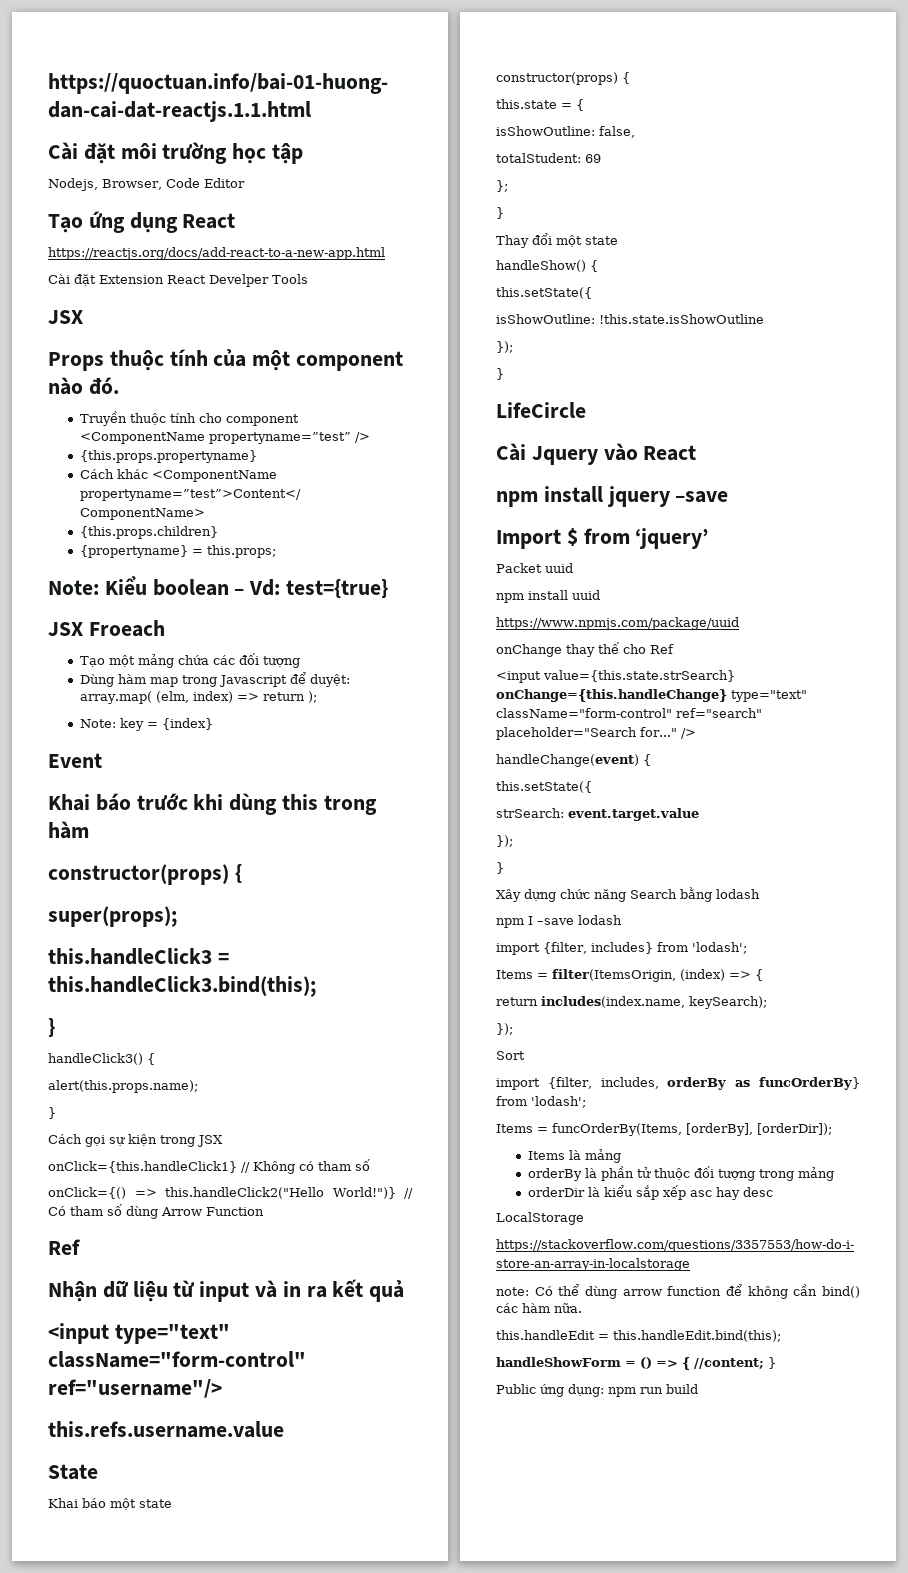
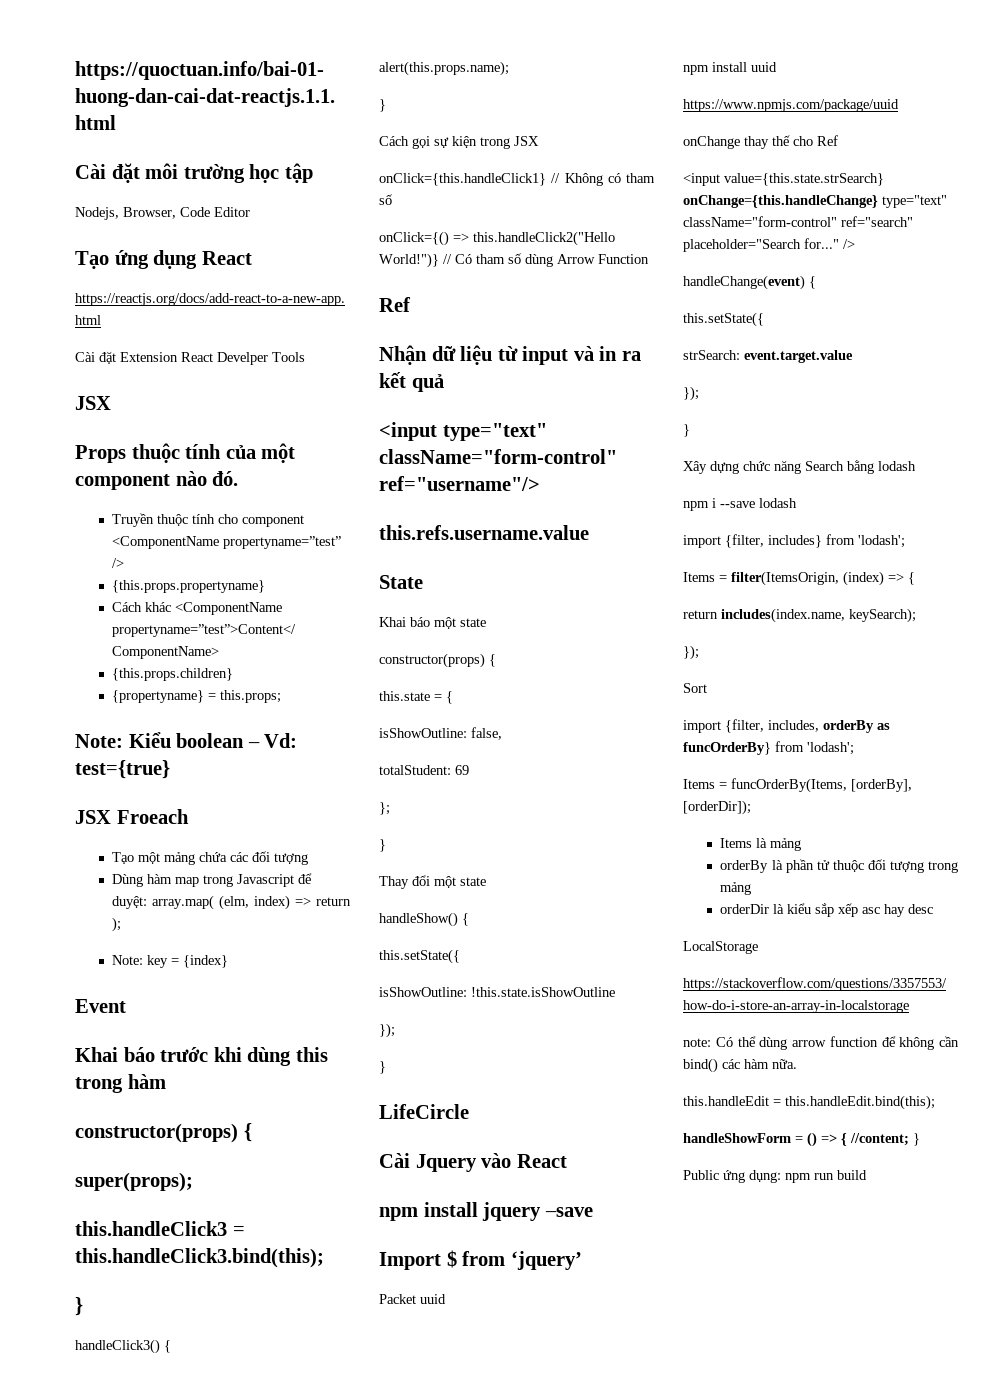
[528,916,574,925] I –save -> [712,498,755,508] i --save

